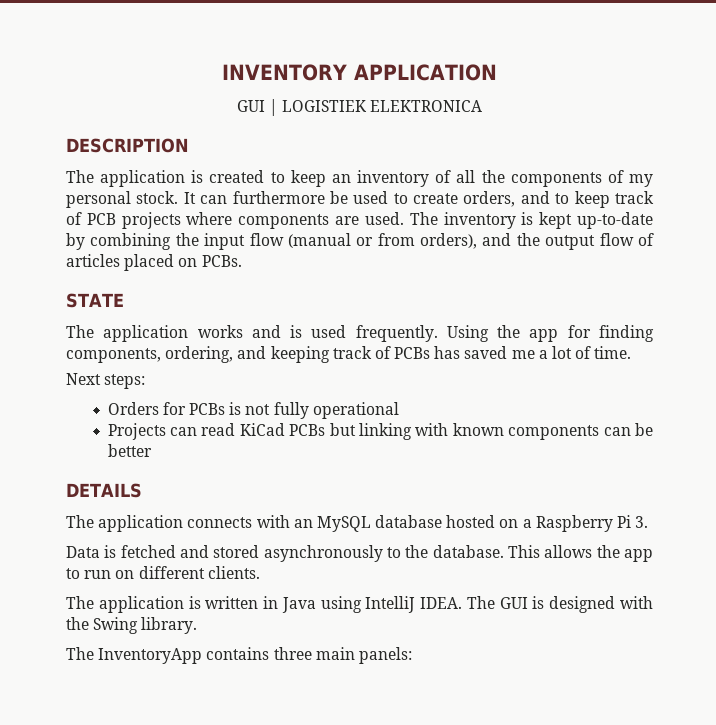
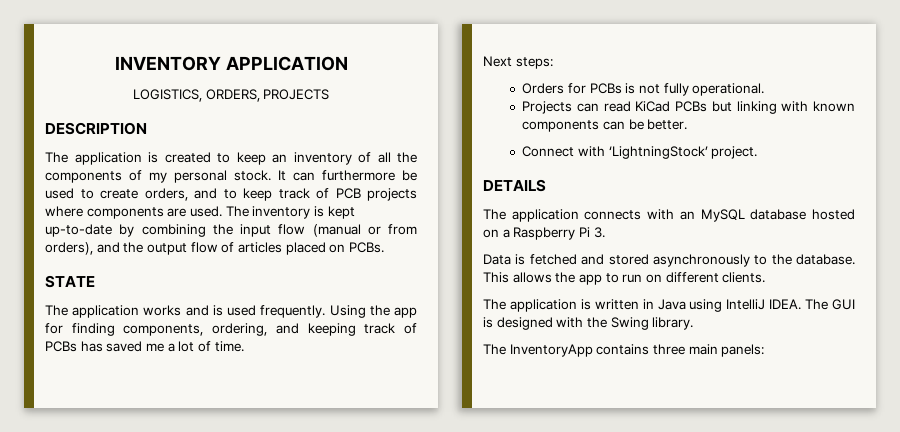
[236,99,483,116] GUI | LOGISTIEK ELEKTRONICA -> [132,89,330,102] LOGISTICS, ORDERS, PROJECTS
[312,402,399,419] operational -> [692,83,765,96] operational.
[107,444,152,457] better -> [647,119,688,130] [522,146,758,159] better. // Connect with ‘LightningStock’ project.

